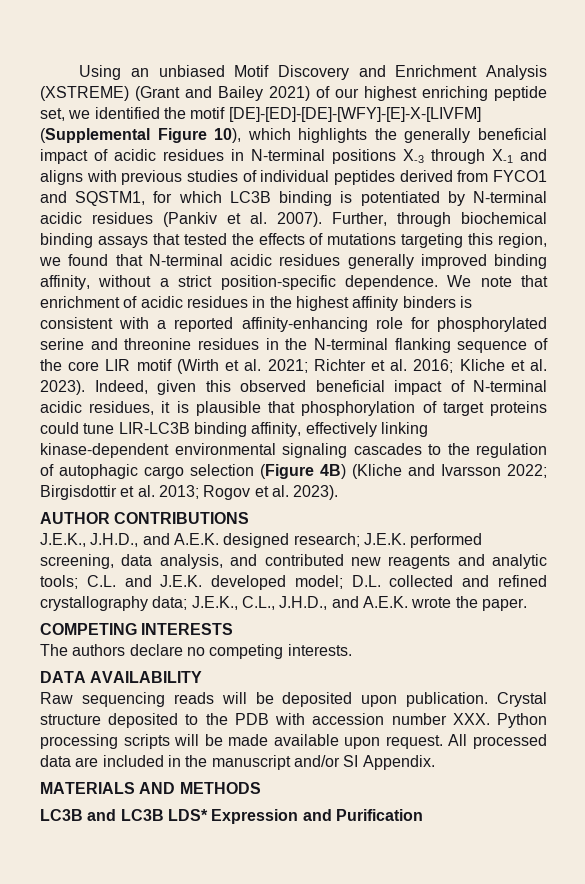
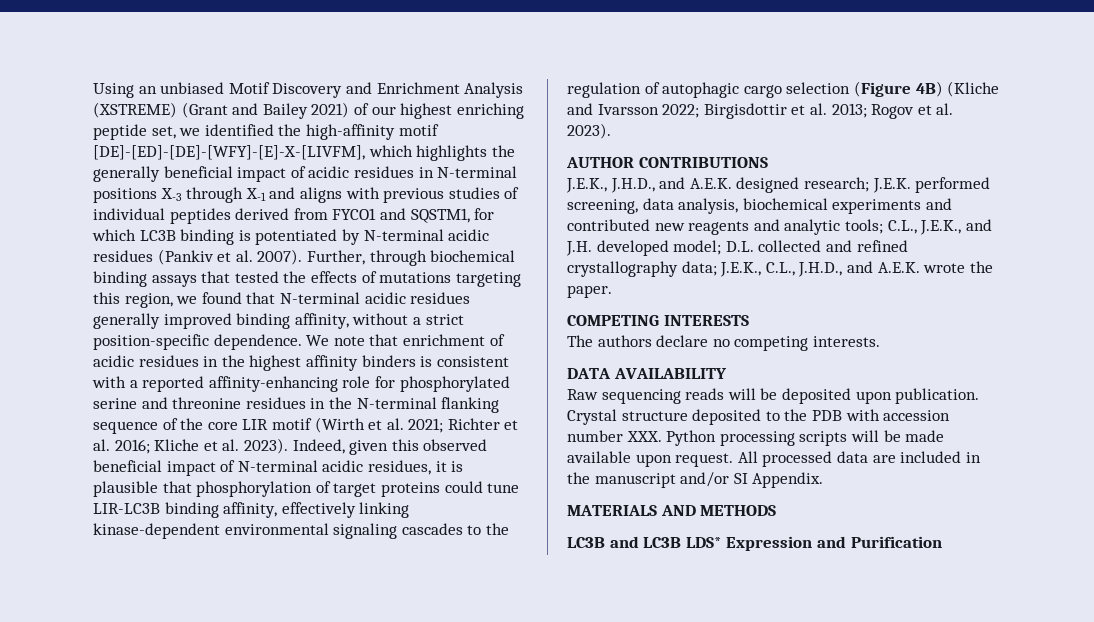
[190,107,481,122] [40,128,242,143] motif [DE]-[ED]-[DE]-[WFY]-[E]-X-[LIVFM] (Supplemental Figure 10), -> [305,124,439,140] [93,145,365,160] high-affinity motif [DE]-[ED]-[DE]-[WFY]-[E]-X-[LIVFM],
(223, 561) none -> [742,198,922,214] biochemical experiments
[86,575,203,587] C.L. and J.E.K. -> [887,219,992,235] [566,241,592,256] C.L., J.E.K., and J.H.

